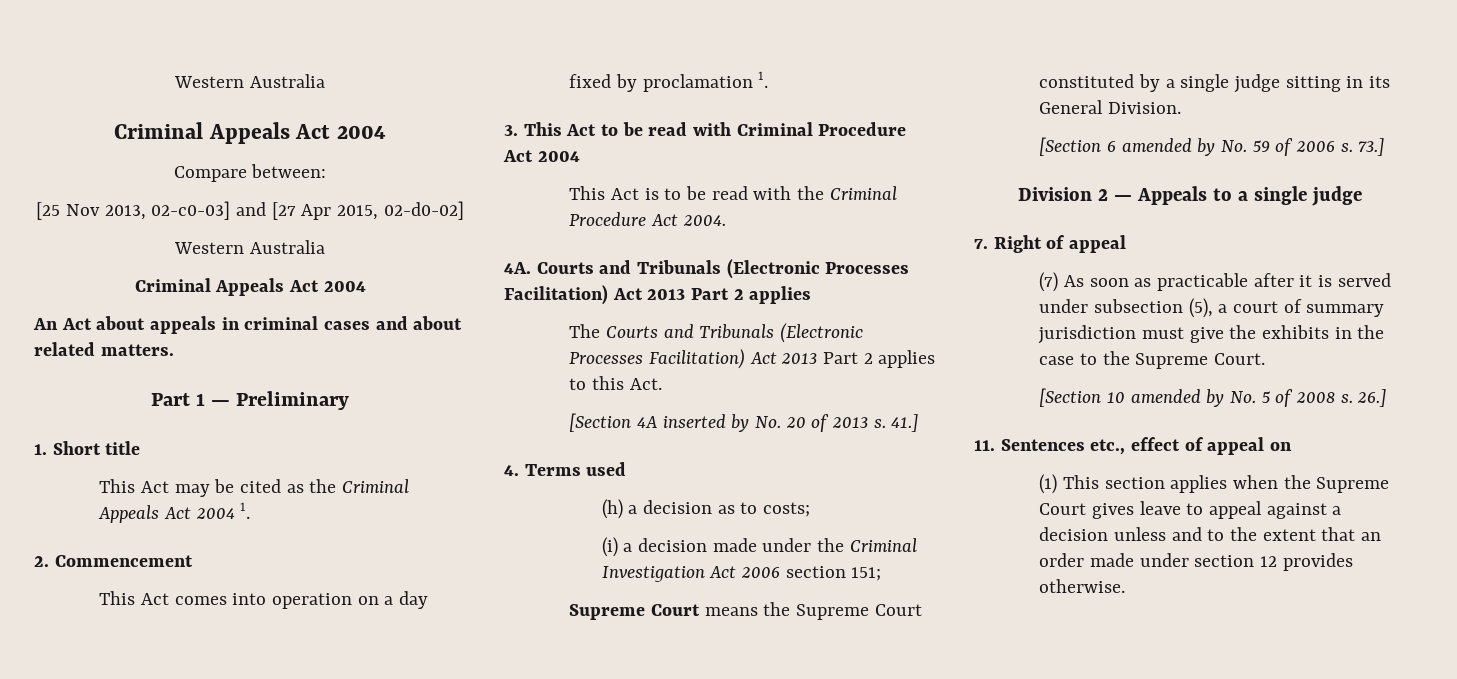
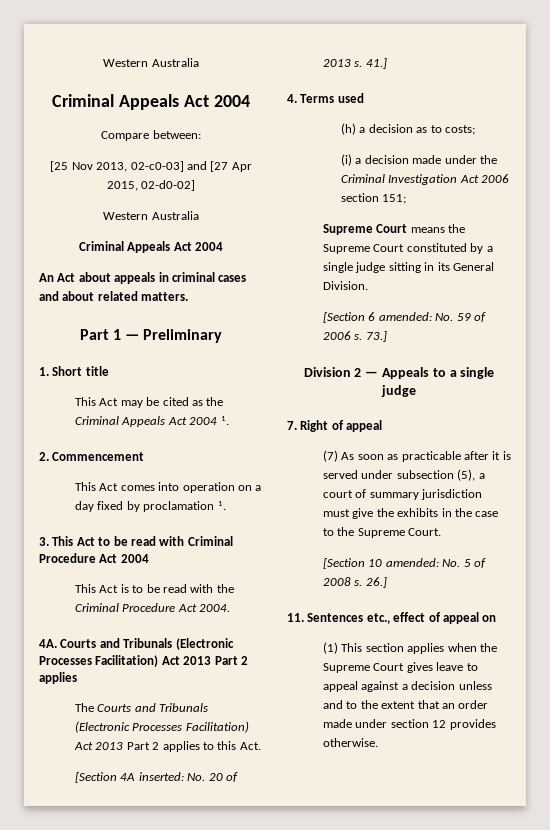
[662,414,750,432] inserted by -> [138,772,184,781] inserted:
[1121,138,1216,156] amended by -> [378,312,432,321] amended:
[1130,389,1225,407] amended by -> [385,558,439,567] amended:

